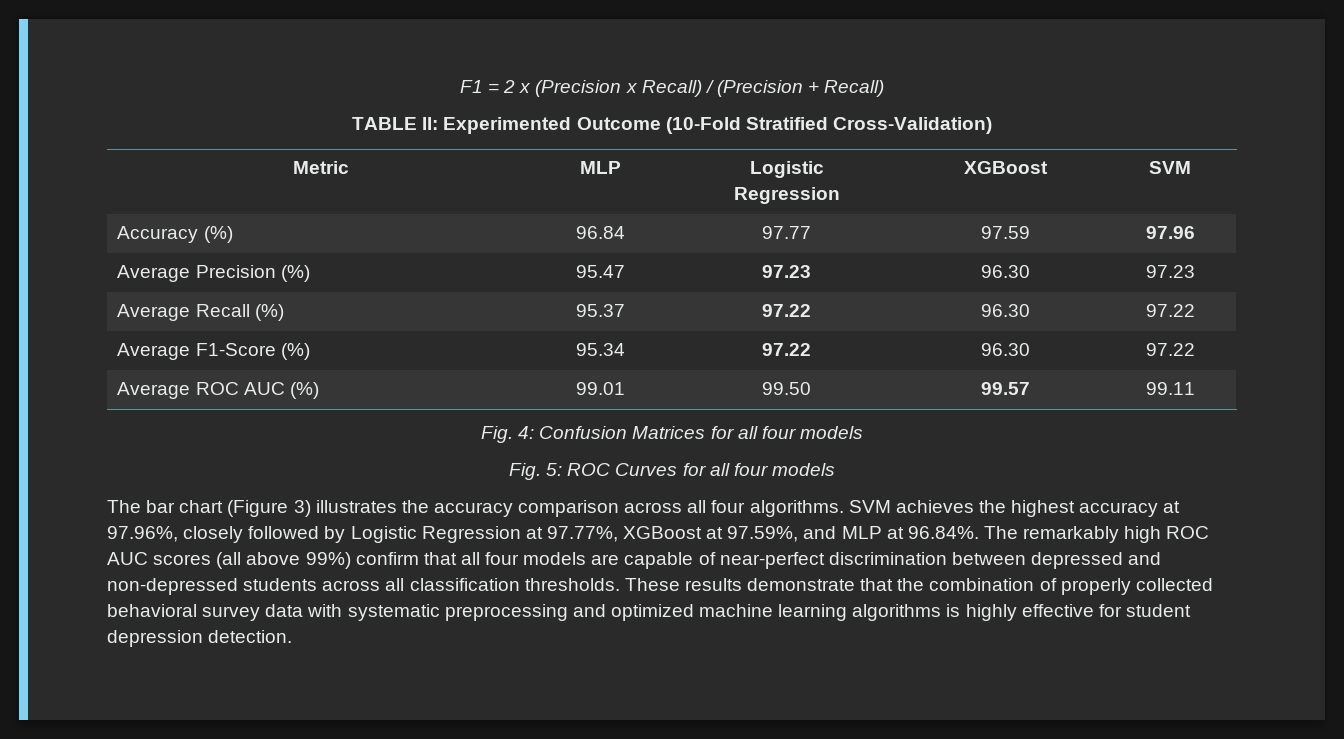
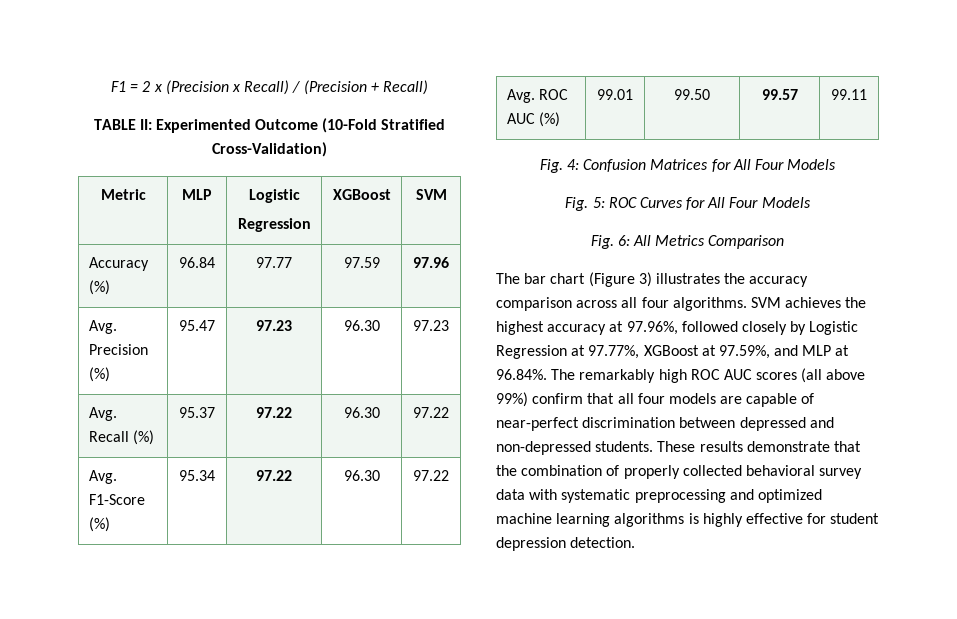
[117,265,191,282] Average -> [88,320,117,334] Avg.
[117,304,191,321] Average -> [88,407,117,421] Avg.
[117,343,191,360] Average -> [88,470,117,484] Avg.
[117,382,191,399] Average -> [506,89,535,103] Avg.
[737,426,863,439] all four models -> [732,159,837,170] All Four Models
[709,463,835,476] all four models -> [707,197,811,208] [590,235,785,249] All Four Models // Fig. 6: All Metrics Comparison
[183,526,320,543] closely followed -> [681,321,787,335] followed closely
[243,578,620,591] students across all classification thresholds. -> [595,441,654,452] students.

